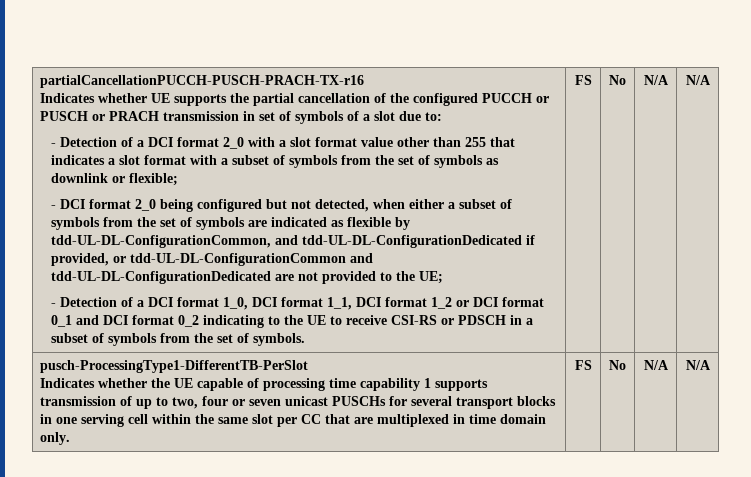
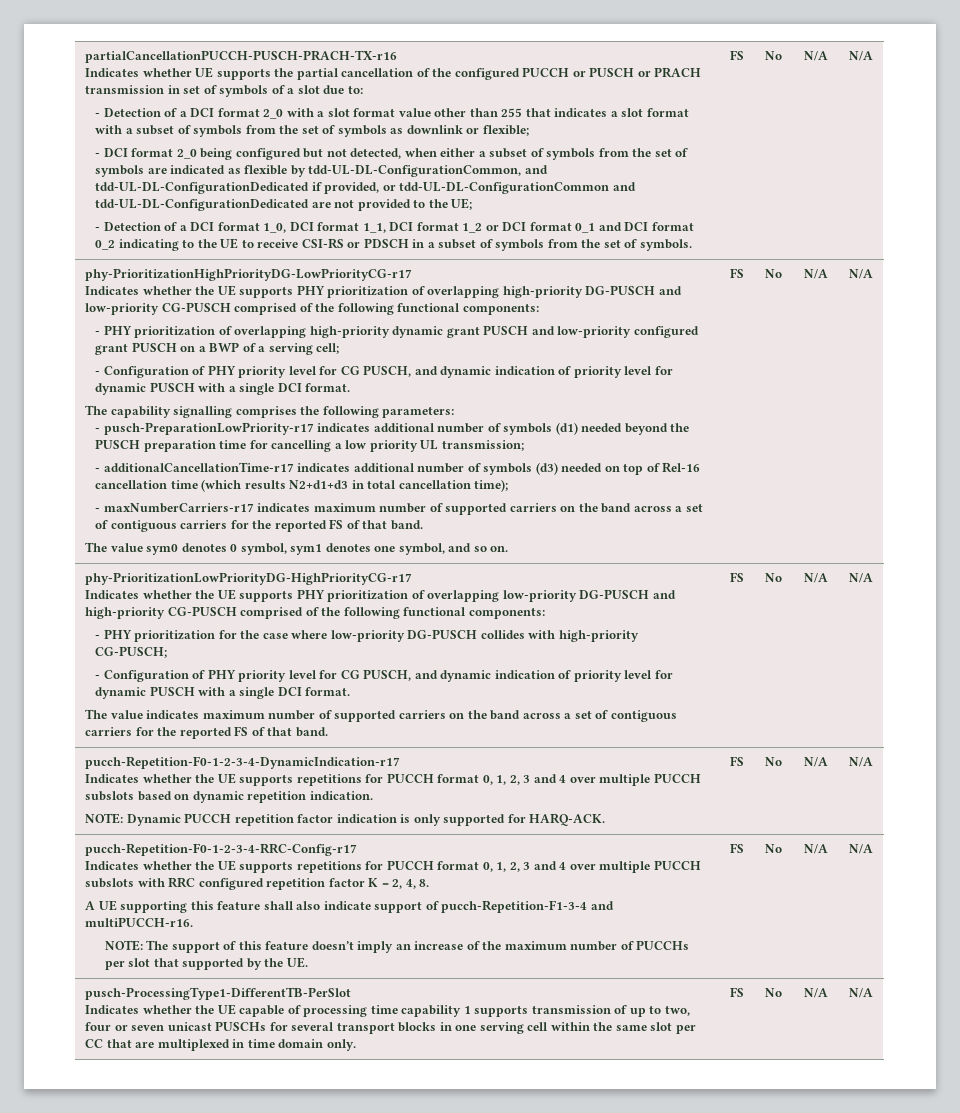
(711, 80) none -> [85,268,413,281] [85,285,682,298] [85,302,539,315] [95,325,699,338] [95,342,340,355] [95,365,673,378] [95,382,351,395] [85,405,455,418] [95,422,690,435] [95,439,524,452] [95,462,701,475] [95,479,509,492] [95,503,703,515] [95,519,423,532] [85,542,509,555] [729,268,744,278] [765,269,782,278] [803,269,828,279] [849,269,873,279] [85,572,413,585] [85,589,676,602] [85,606,545,619] [95,629,639,642] [95,646,168,658] [95,669,673,682] [95,686,351,699] [85,709,677,722] [85,726,328,739] [729,572,744,582] [765,573,782,582] [803,573,828,583] [849,573,873,583] [85,756,401,769] [85,773,701,786] [85,791,373,803] [85,813,606,826] [729,756,744,766] [765,757,782,766] [803,757,828,767] [849,757,873,767] [85,843,358,856] [85,860,701,873] [85,877,430,890] [85,900,614,913] [85,917,194,927] [104,940,690,953] [104,957,308,970] [729,843,744,853] [765,844,782,853] [803,844,828,854] [849,844,873,854] // phy-PrioritizationHighPriorityDG-LowPriorityCG-r17 // Indicates whether the UE supports PHY prioritization of overlapping high-priority DG-PUSCH and low-priority CG-PUSCH comprised of the following functional components: // - PHY prioritization of overlapping high-priority dynamic grant PUSCH and low-priority configured grant PUSCH on a BWP of a serving cell; // - Configuration of PHY priority level for CG PUSCH, and dynamic indication of priority level for dynamic PUSCH with a single DCI format. // The capability signalling comprises the following parameters: // - pusch-PreparationLowPriority-r17 indicates additional number of symbols (d1) needed beyond the PUSCH preparation time for cancelling a low priority UL transmission; // - additionalCancellationTime-r17 indicates additional number of symbols (d3) needed on top of Rel-16 cancellation time (which results N2+d1+d3 in total cancellation time); // - maxNumberCarriers-r17 indicates maximum number of supported carriers on the band across a set of contiguous carriers for the reported FS of that band. // The value sym0 denotes 0 symbol, sym1 denotes one symbol, and so on. | FS | No | N/A | N/A // phy-PrioritizationLowPriorityDG-HighPriorityCG-r17 // Indicates whether the UE supports PHY prioritization of overlapping low-priority DG-PUSCH and high-priority CG-PUSCH comprised of the following functional components: // - PHY prioritization for the case where low-priority DG-PUSCH collides with high-priority CG-PUSCH; // - Configuration of PHY priority level for CG PUSCH, and dynamic indication of priority level for dynamic PUSCH with a single DCI format. // The value indicates maximum number of supported carriers on the band across a set of contiguous carriers for the reported FS of that band. | FS | No | N/A | N/A // pucch-Repetition-F0-1-2-3-4-DynamicIndication-r17 // Indicates whether the UE supports repetitions for PUCCH format 0, 1, 2, 3 and 4 over multiple PUCCH subslots based on dynamic repetition indication. // NOTE: Dynamic PUCCH repetition factor indication is only supported for HARQ-ACK. | FS | No | N/A | N/A // pucch-Repetition-F0-1-2-3-4-RRC-Config-r17 // Indicates whether the UE supports repetitions for PUCCH format 0, 1, 2, 3 and 4 over multiple PUCCH subslots with RRC configured repetition factor K = 2, 4, 8. // A UE supporting this feature shall also indicate support of pucch-Repetition-F1-3-4 and multiPUCCH-r16. // NOTE: The support of this feature doesn’t imply an increase of the maximum number of PUCCHs per slot that supported by the UE. | FS | No | N/A | N/A

